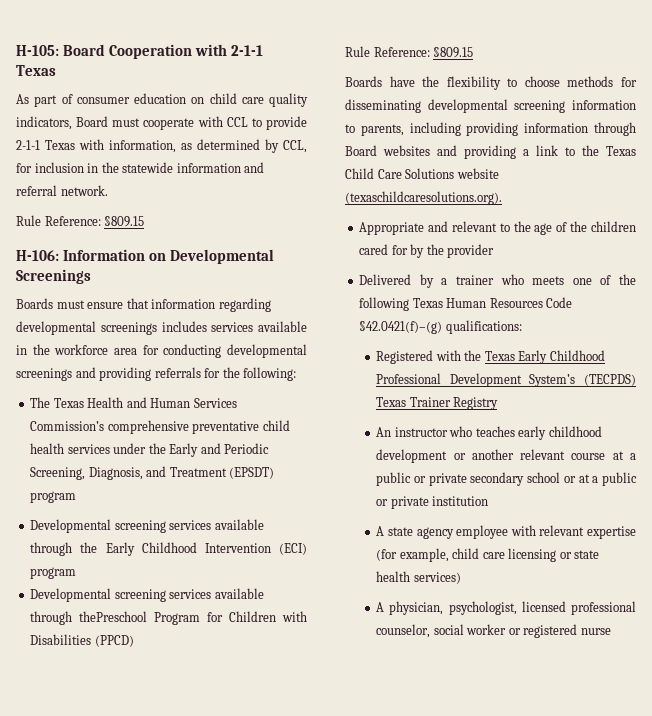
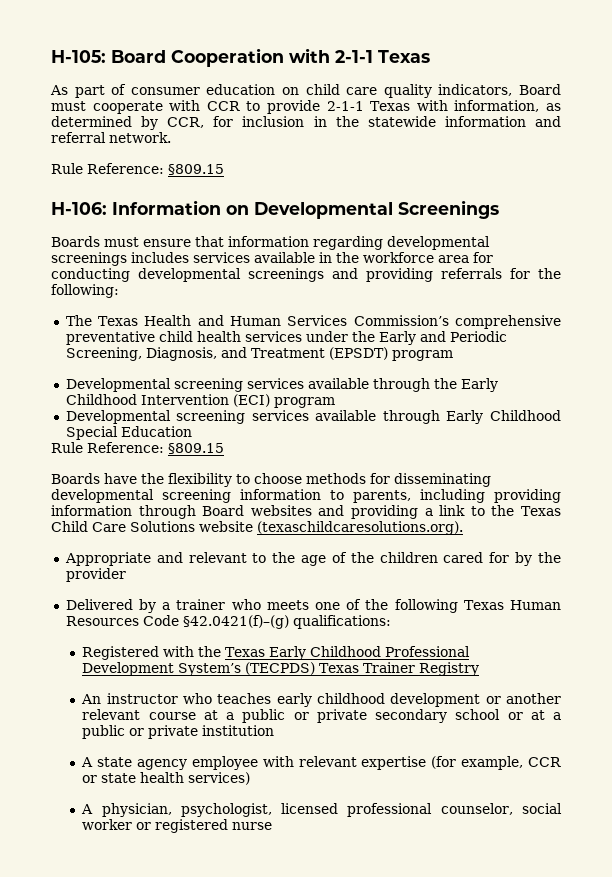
[226,117,248,127] CCL -> [206,101,240,111] CCR
[283,140,307,153] CCL, -> [167,117,205,128] CCR,
[79,611,307,625] [30,634,134,647] thePreschool Program for Children with Disabilities (PPCD) -> [446,410,561,424] [65,426,192,440] Early Childhood Special Education
[452,548,557,562] child care licensing -> [528,757,562,767] CCR

